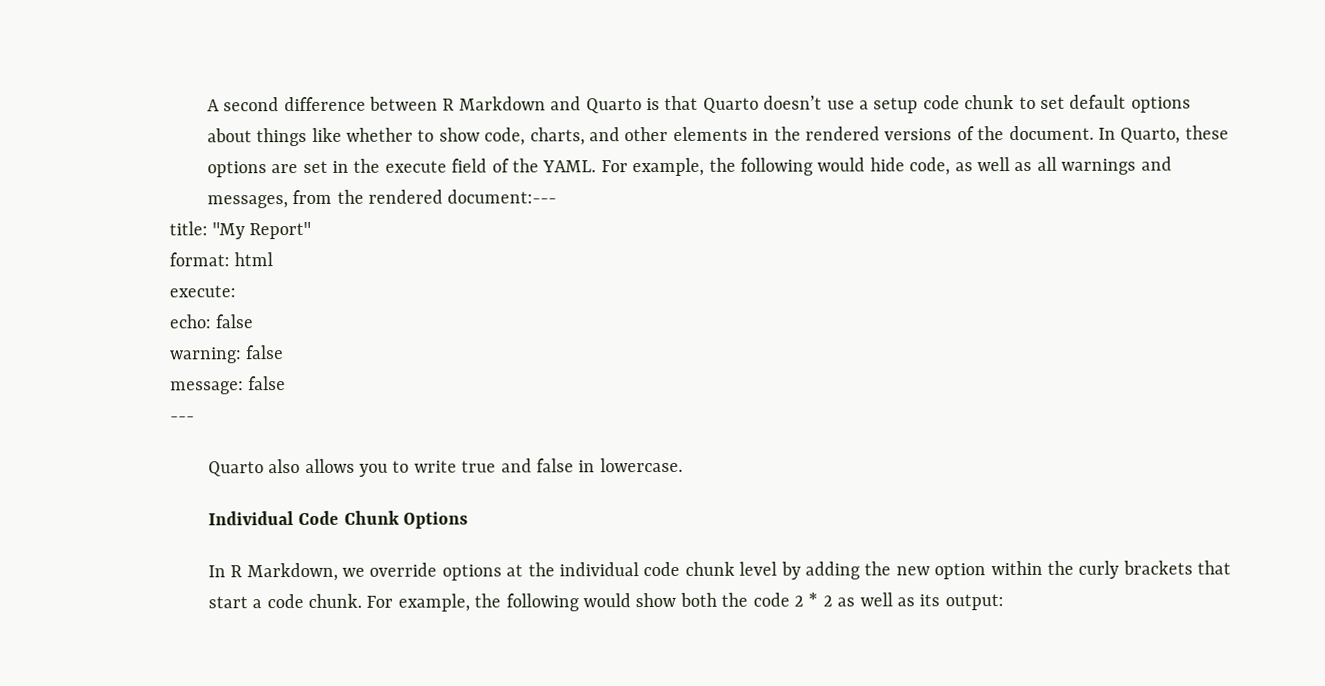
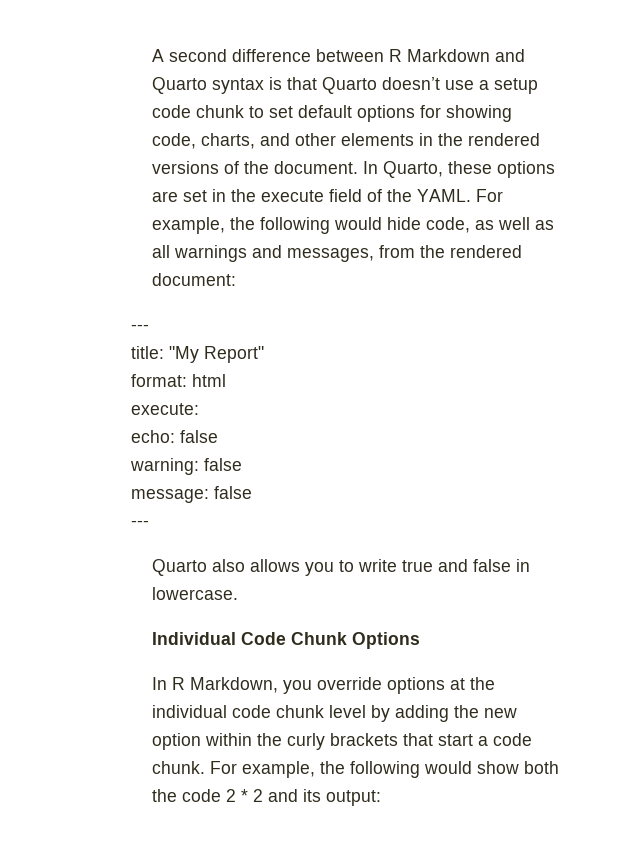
(642, 106) none -> [211,78,264,94] syntax
[206,127,480,147] about things like whether to show -> [419,105,512,122] for showing
[447,189,558,204] document:--- -> [151,273,236,286] [130,324,149,331] document: // ---
[341,567,365,577] we -> [282,680,312,694] you
[837,592,915,607] as well as -> [267,789,298,802] and

